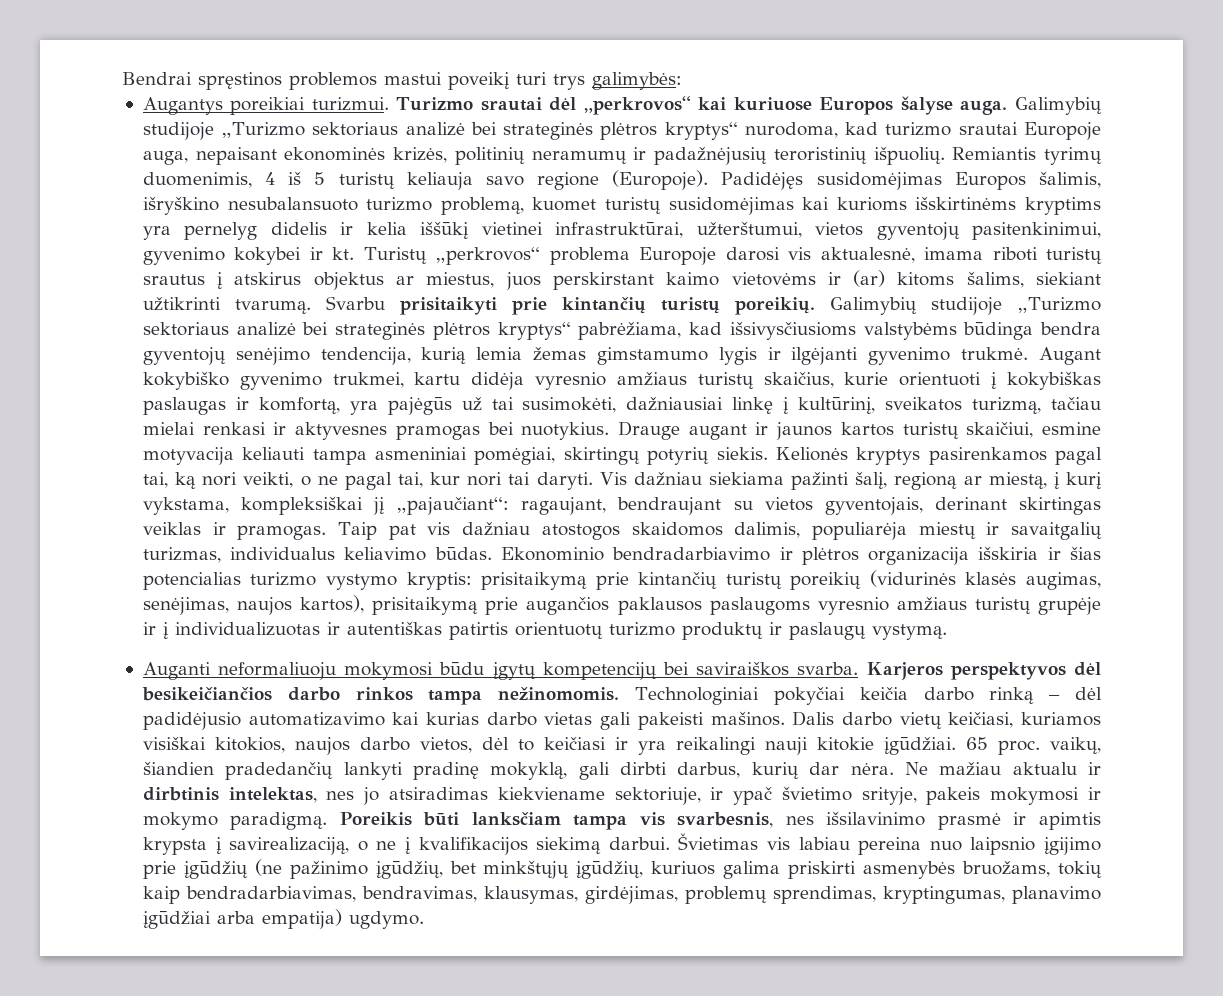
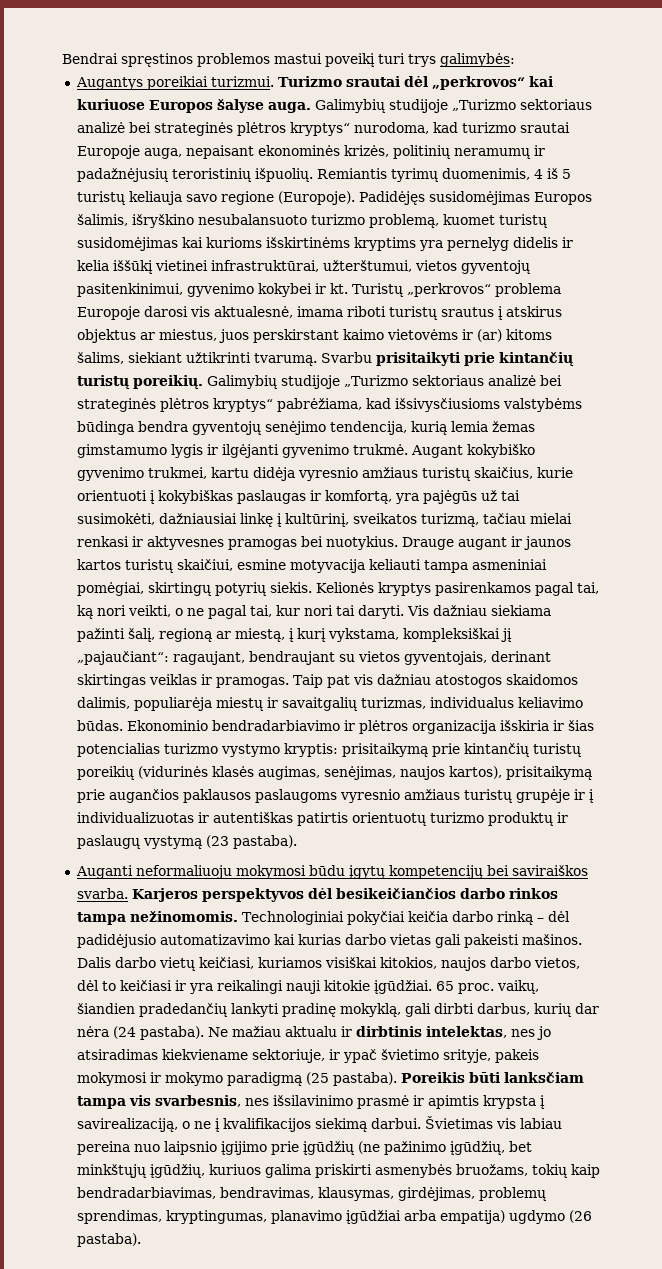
[871,624,947,640] vystymą. -> [142,835,297,849] vystymą (23 pastaba).
[850,763,894,775] nėra. -> [76,1026,204,1040] nėra (24 pastaba).
[230,812,328,830] paradigmą. -> [226,1072,397,1086] paradigmą (25 pastaba).
[348,911,424,929] ugdymo. -> [508,1210,592,1224] [76,1233,141,1247] ugdymo (26 pastaba).

